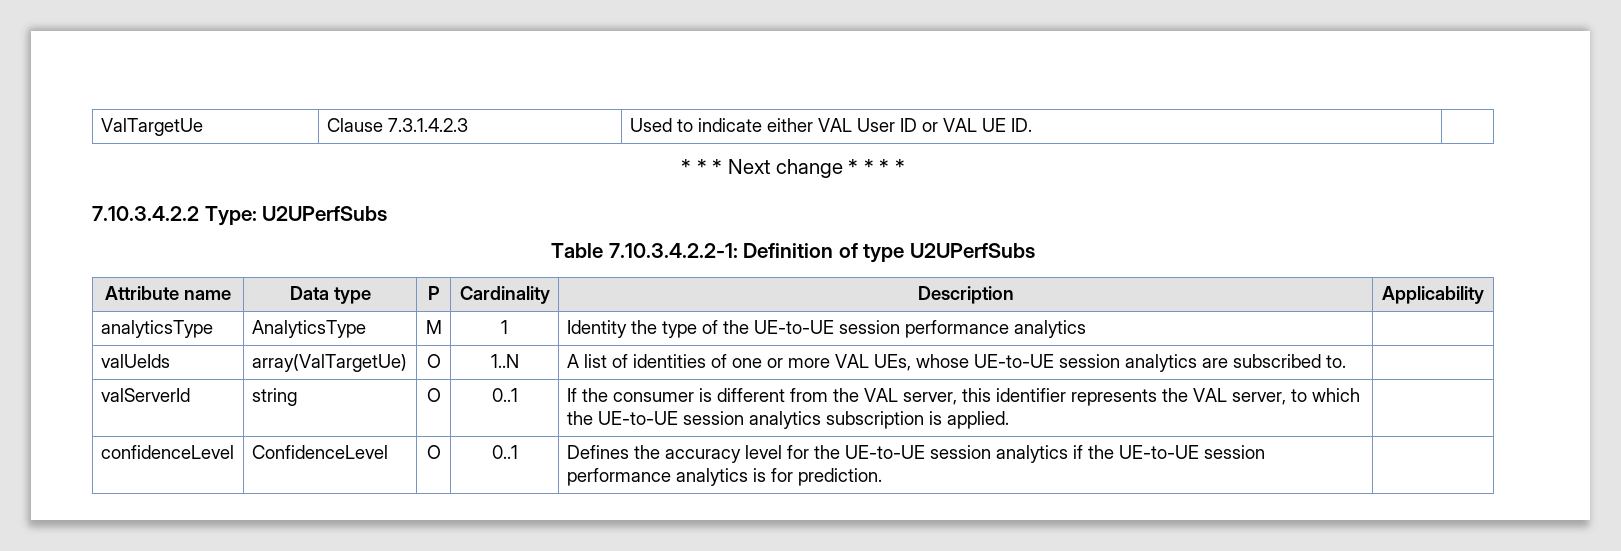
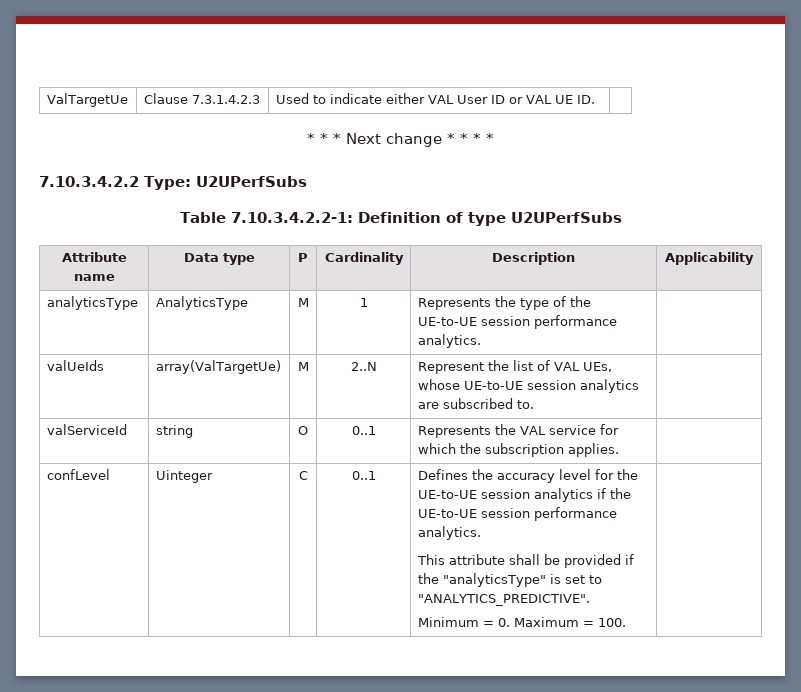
[566,320,627,338] Identity -> [417,298,491,310] Represents
[1013,320,1086,338] analytics -> [417,334,481,348] analytics.
[426,354,441,368] [490,354,519,368] [566,354,830,368] O | 1..N | A list of identities of one or more -> [297,362,309,371] [350,362,377,371] [417,360,550,374] M | 2..N | Represent the list of
[100,388,190,402] valServerId -> [46,424,127,435] valServiceId
[566,388,1360,406] [566,411,1009,429] [100,445,234,459] [251,445,388,459] [426,445,441,459] If the consumer is different from the VAL server, this identifier represents the VAL server, to which the UE-to-UE session analytics subscription is applied. | // confidenceLevel | ConfidenceLevel | O -> [417,424,619,438] [417,443,619,457] [46,469,110,480] [155,470,213,483] [298,471,308,480] Represents the VAL service for which the subscription applies. | // confLevel | Uinteger | C
[675,468,882,486] analytics is for prediction. -> [417,526,481,540] [416,554,634,568] [417,573,602,587] [417,594,590,606] [417,617,626,627] analytics. // This attribute shall be provided if the "analyticsType" is set to "ANALYTICS_PREDICTIVE". // Minimum = 0. Maximum = 100.

